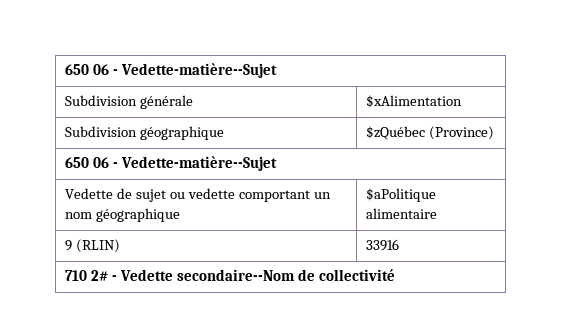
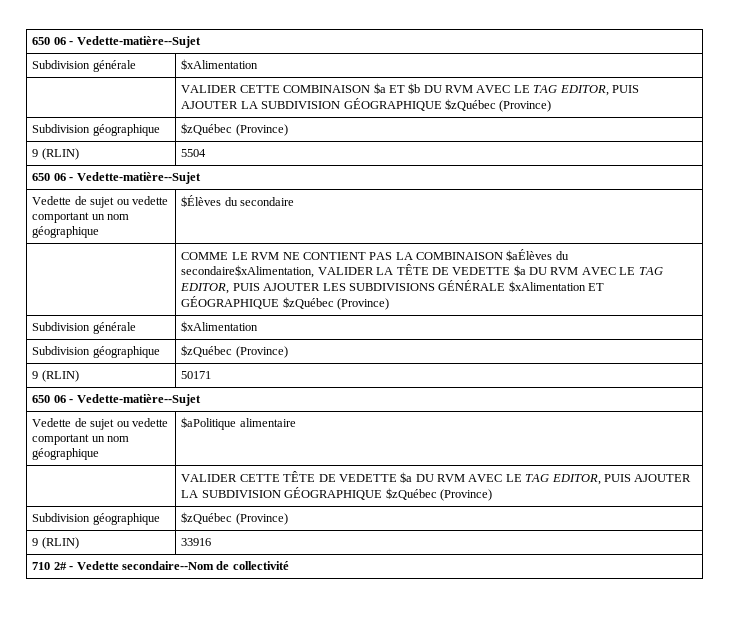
[65,126,224,140] [366,126,494,140] // Subdivision géographique | $zQuébec (Province) -> [181,83,639,96] [181,98,552,112] [32,124,160,136] [181,123,288,136] [32,148,79,160] [181,149,207,157] [32,172,201,184] [32,196,168,208] [32,212,130,223] [32,226,100,238] [181,195,295,207] [181,249,569,261] [181,264,663,278] [180,280,605,294] [181,296,390,310] [32,322,136,334] [181,321,259,332] [32,346,160,358] [181,345,288,358] [32,370,79,382] [181,371,212,379] // | VALIDER CETTE COMBINAISON $a ET $b DU RVM AVEC LE TAG EDITOR, PUIS AJOUTER LA SUBDIVISION GÉOGRAPHIQUE $zQuébec (Province) // Subdivision géographique | $zQuébec (Province) // 9 (RLIN) | 5504 // 650 06 - Vedette-matière--Sujet // Vedette de sujet ou vedette comportant un nom géographique | $Élèves du secondaire // | COMME LE RVM NE CONTIENT PAS LA COMBINAISON $aÉlèves du secondaire$xAlimentation, VALIDER LA TÊTE DE VEDETTE $a DU RVM AVEC LE TAG EDITOR, PUIS AJOUTER LES SUBDIVISIONS GÉNÉRALE $xAlimentation ET GÉOGRAPHIQUE $zQuébec (Province) // Subdivision générale | $xAlimentation // Subdivision géographique | $zQuébec (Province) // 9 (RLIN) | 50171
(438, 213) none -> [181,471,692,485] [181,487,492,501] [32,513,160,525] [181,512,288,525] // | VALIDER CETTE TÊTE DE VEDETTE $a DU RVM AVEC LE TAG EDITOR, PUIS AJOUTER LA SUBDIVISION GÉOGRAPHIQUE $zQuébec (Province) // Subdivision géographique | $zQuébec (Province)

